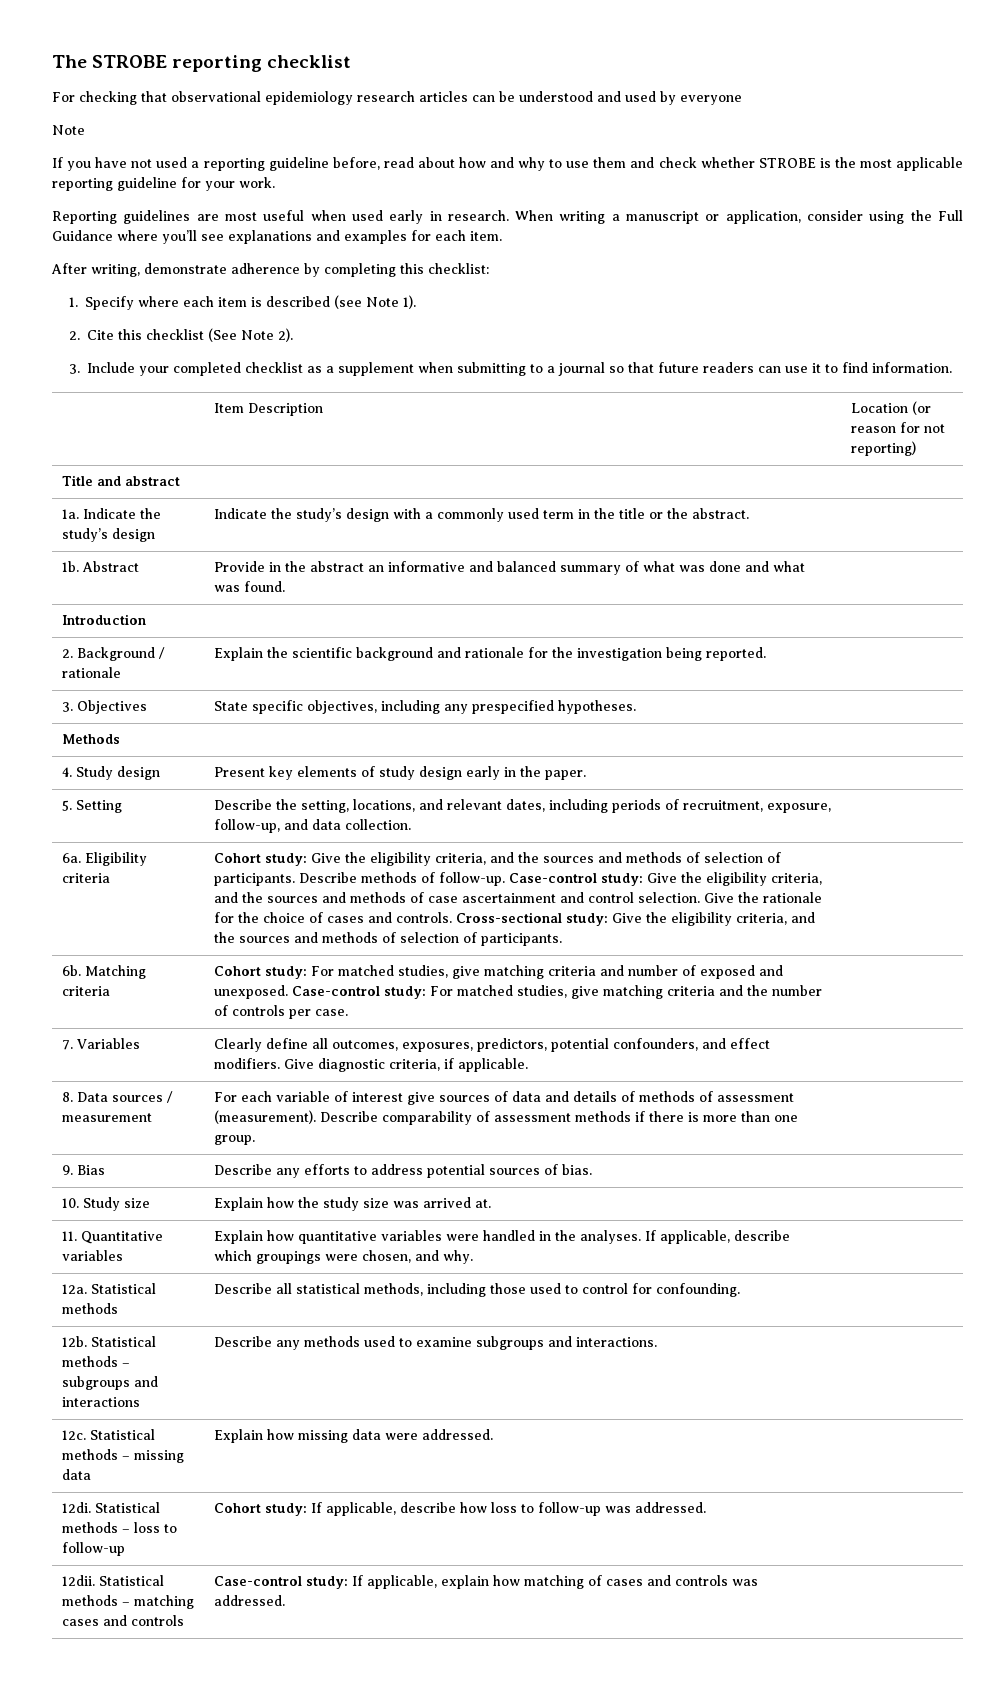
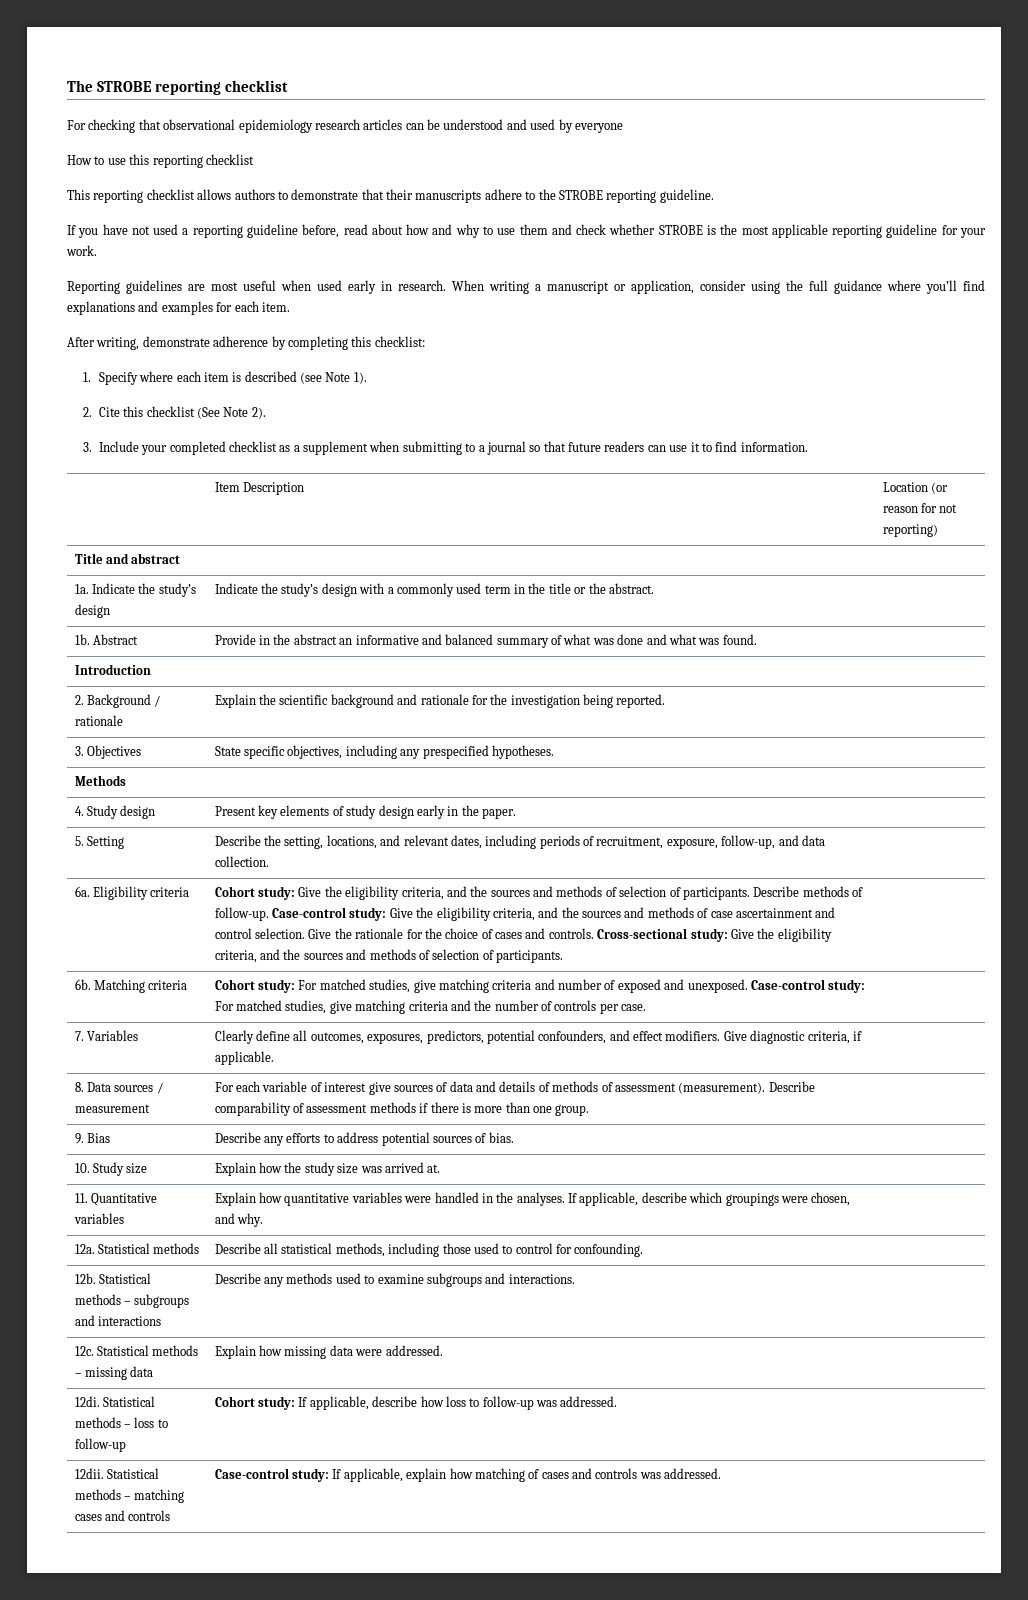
[52,125,85,135] Note -> [67,154,254,168] [67,189,714,203] How to use this reporting checklist // This reporting checklist allows authors to demonstrate that their manuscripts adhere to the STROBE reporting guideline.
[937,210,963,221] [52,230,113,241] Full Guidance -> [809,280,882,294] full guidance
[201,234,224,241] see -> [963,280,985,291] find

